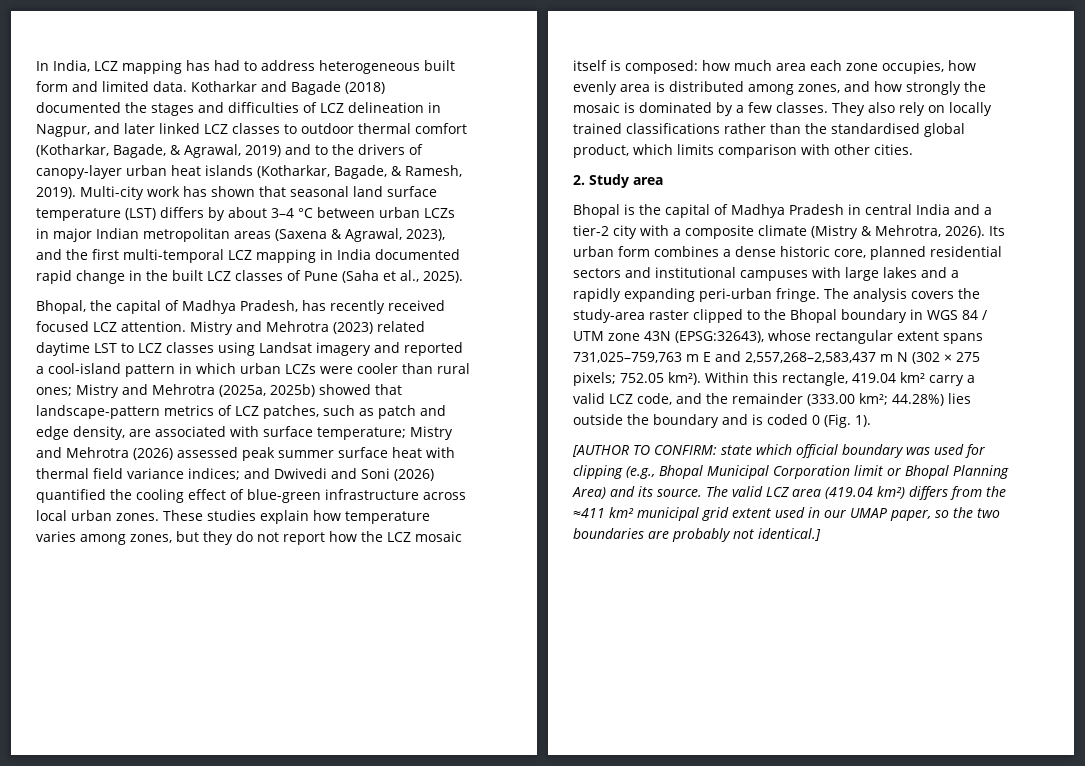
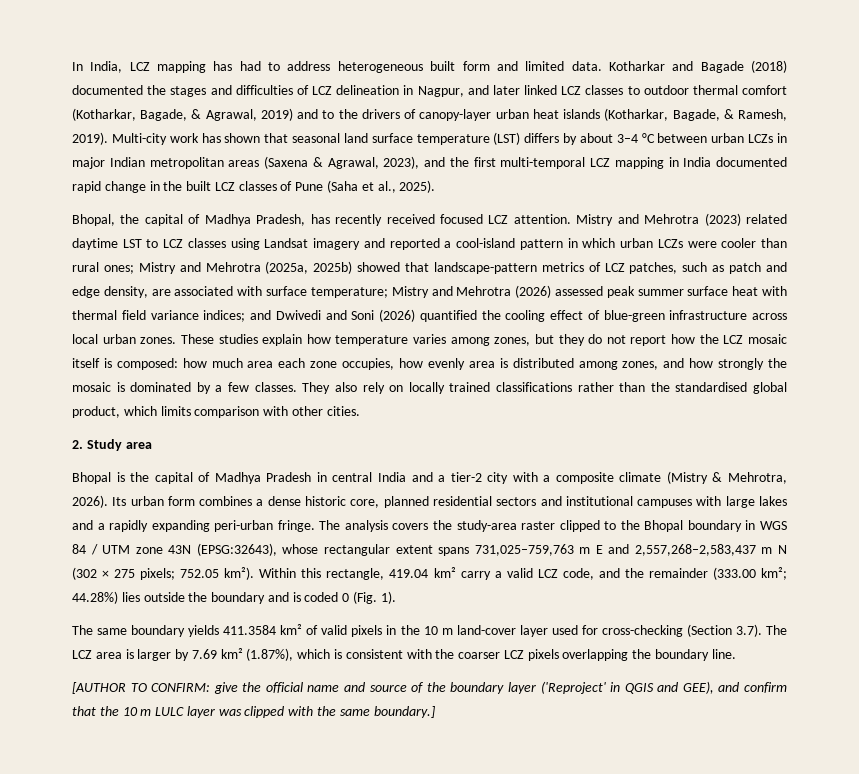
[572,444,985,458] [573,465,1009,479] [572,486,1006,500] [573,507,1000,521] [573,528,821,542] [AUTHOR TO CONFIRM: state which official boundary was used for clipping (e.g., Bhopal Municipal Corporation limit or Bhopal Planning Area) and its source. The valid LCZ area (419.04 km²) differs from the ≈411 km² municipal grid extent used in our UMAP paper, so the two boundaries are probably not identical.] -> [72,624,787,637] [72,648,736,661] [72,681,787,694] [72,706,435,718] The same boundary yields 411.3584 km² of valid pixels in the 10 m land-cover layer used for cross-checking (Section 3.7). The LCZ area is larger by 7.69 km² (1.87%), which is consistent with the coarser LCZ pixels overlapping the boundary line. // [AUTHOR TO CONFIRM: give the official name and source of the boundary layer ('Reproject' in QGIS and GEE), and confirm that the 10 m LULC layer was clipped with the same boundary.]

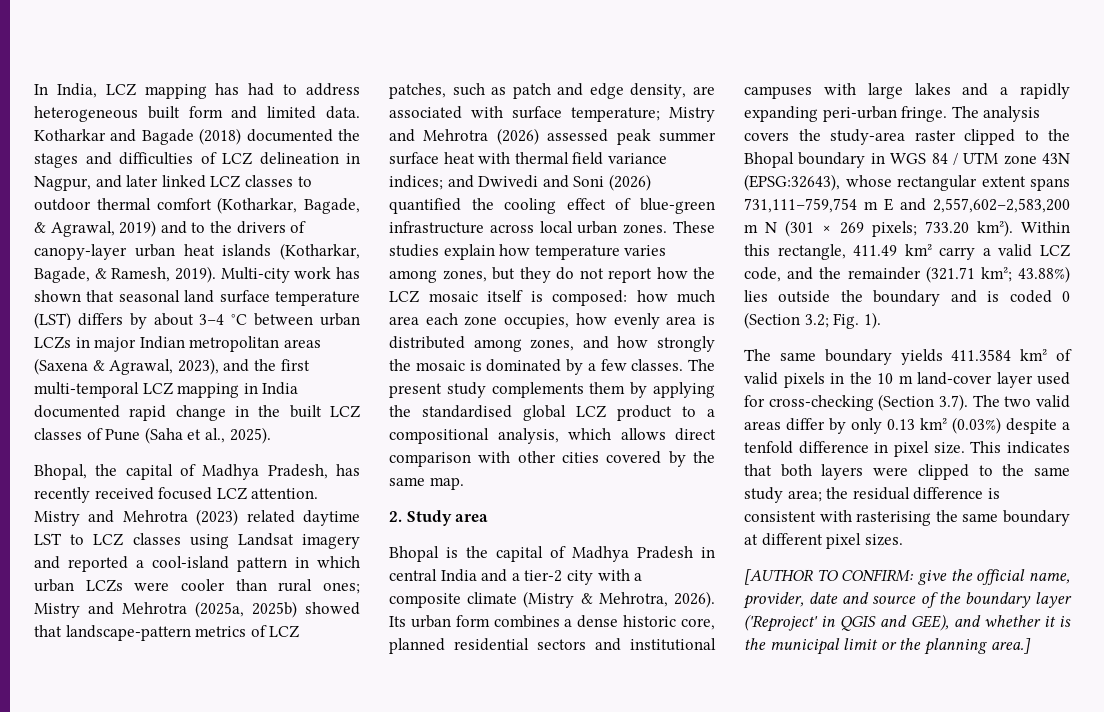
[302,382,787,394] [72,406,360,418] They also rely on locally trained classifications rather than the standardised global product, which limits comparison with other cities. -> [688,359,715,371] [389,382,715,398] [389,405,715,421] [389,428,716,444] [389,451,715,467] [389,477,464,490] The present study complements them by applying the standardised global LCZ product to a compositional analysis, which allows direct comparison with other cities covered by the same map.
[474,544,574,556] 731,025–759,763 -> [744,198,857,213] 731,111–759,754
[634,544,756,556] 2,557,268–2,583,437 -> [933,198,1070,213] 2,557,602–2,583,200
[72,567,220,580] (302 × 275 pixels; 752.05 -> [785,220,969,237] (301 × 269 pixels; 733.20
[389,569,429,578] 419.04 -> [853,245,898,256] 411.49
[712,567,787,580] [72,591,118,604] (333.00 km²; 44.28%) -> [925,266,1070,283] (321.71 km²; 43.88%)
[353,591,378,604] (Fig. -> [744,312,860,329] (Section 3.2; Fig.
[72,648,736,661] LCZ area is larger by 7.69 km² (1.87%), which is consistent with the coarser LCZ pixels overlapping the boundary line. -> [1004,395,1070,408] [744,417,1070,434] [744,441,1070,457] [744,464,1070,480] [744,487,1000,503] [744,510,1070,526] [744,533,903,549] two valid areas differ by only 0.13 km² (0.03%) despite a tenfold difference in pixel size. This indicates that both layers were clipped to the same study area; the residual difference is consistent with rasterising the same boundary at different pixel sizes.
[307,685,340,692] name -> [1029,573,1070,584] [743,592,839,609] name, provider, date
[743,682,787,693] [72,706,435,718] confirm that the 10 m LULC layer was clipped with the same boundary.] -> [983,615,1071,627] [744,638,1031,655] whether it is the municipal limit or the planning area.]

